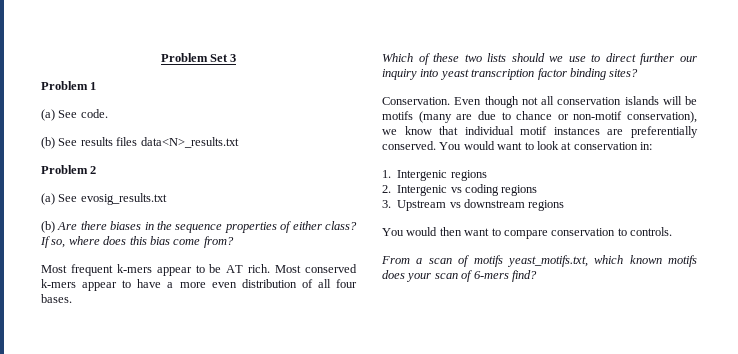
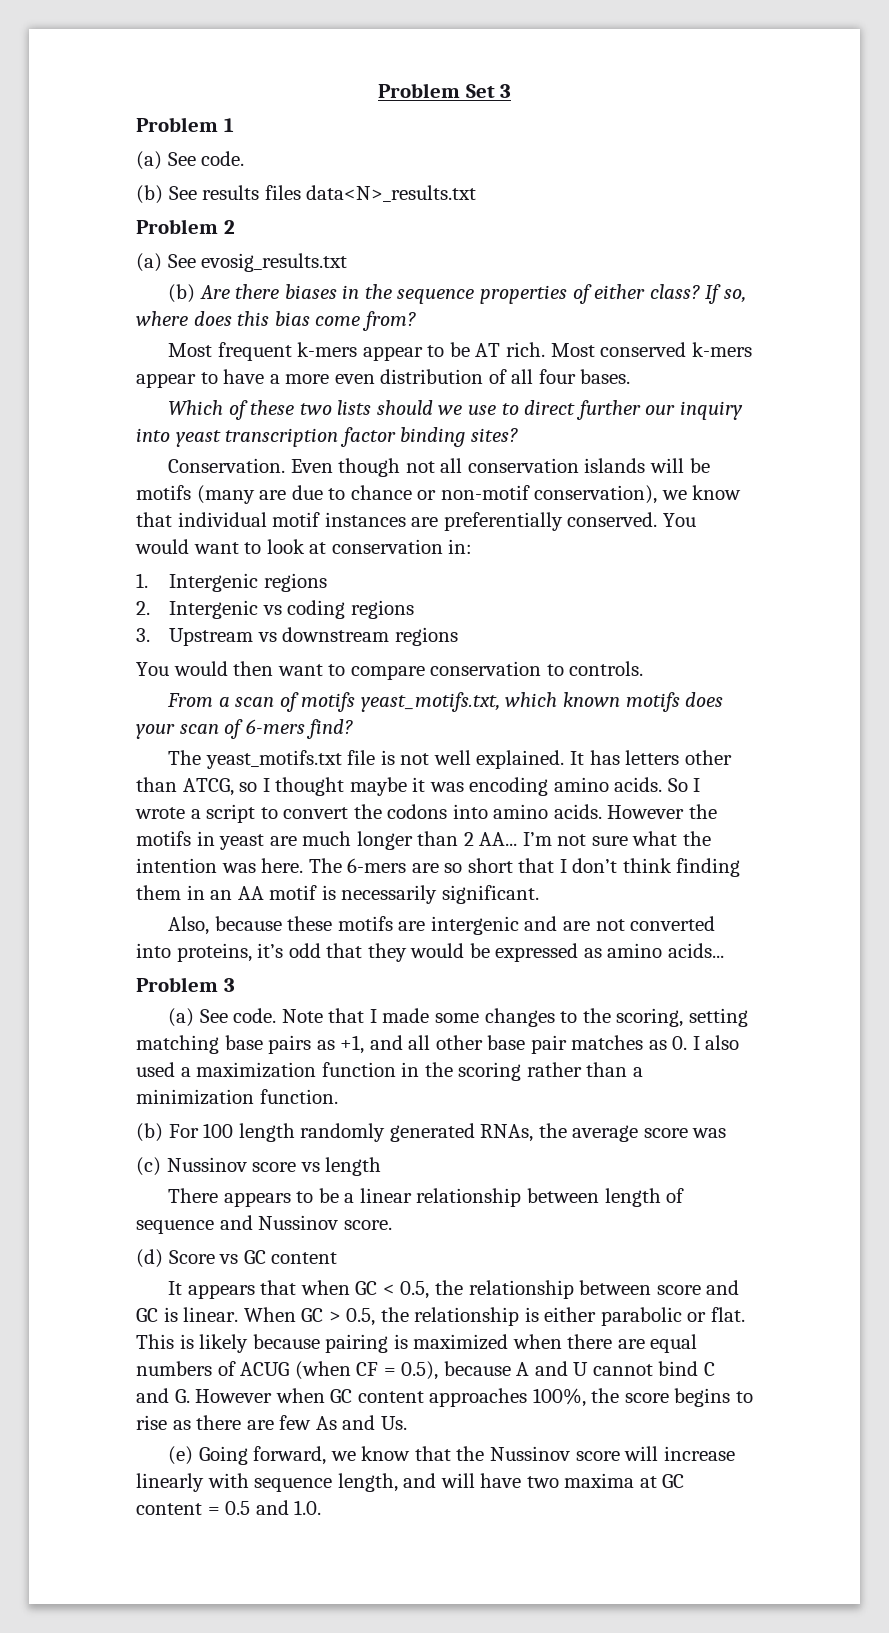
(537, 276) none -> [168,750,732,769] [136,777,701,796] [135,804,717,823] [136,831,711,850] [136,858,741,877] [136,885,539,904] [168,916,716,935] [136,943,724,962] [136,977,235,992] [168,1008,748,1027] [136,1035,740,1054] [136,1062,643,1081] [136,1089,338,1105] [136,1123,727,1142] [136,1157,382,1176] [168,1188,685,1207] [136,1215,392,1234] [136,1249,338,1268] [168,1280,740,1299] [136,1307,745,1326] [136,1334,698,1353] [136,1361,715,1380] [136,1388,753,1407] [136,1415,407,1430] [168,1446,735,1465] [136,1473,685,1492] [136,1500,322,1515] // The yeast_motifs.txt file is not well explained. It has letters other than ATCG, so I thought maybe it was encoding amino acids. So I wrote a script to convert the codons into amino acids. However the motifs in yeast are much longer than 2 AA... I’m not sure what the intention was here. The 6-mers are so short that I don’t think finding them in an AA motif is necessarily significant. // Also, because these motifs are intergenic and are not converted into proteins, it’s odd that they would be expressed as amino acids... // Problem 3 // (a) See code. Note that I made some changes to the scoring, setting matching base pairs as +1, and all other base pair matches as 0. I also used a maximization function in the scoring rather than a minimization function. // (b) For 100 length randomly generated RNAs, the average score was // (c) Nussinov score vs length // There appears to be a linear relationship between length of sequence and Nussinov score. // (d) Score vs GC content // It appears that when GC < 0.5, the relationship between score and GC is linear. When GC > 0.5, the relationship is either parabolic or flat. This is likely because pairing is maximized when there are equal numbers of ACUG (when CF = 0.5), because A and U cannot bind C and G. However when GC content approaches 100%, the score begins to rise as there are few As and Us. // (e) Going forward, we know that the Nussinov score will increase linearly with sequence length, and will have two maxima at GC content = 0.5 and 1.0.

